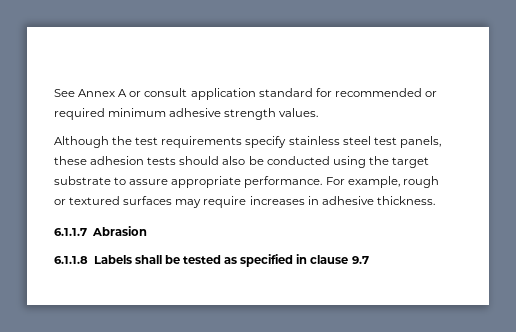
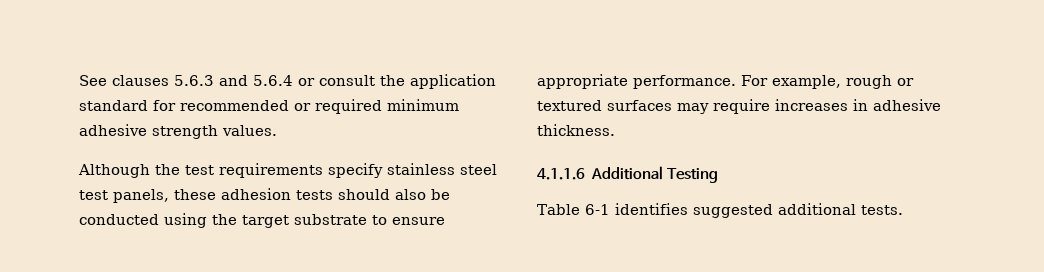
[78,89,128,97] Annex A -> [112,75,293,86] clauses 5.6.3 and 5.6.4
(188, 92) none -> [380,75,405,86] the
[129,179,169,185] assure -> [392,217,445,225] ensure
[54,226,147,236] [54,254,369,267] 6.1.1.7 Abrasion // 6.1.1.8 Labels shall be tested as specified in clause 9.7 -> [537,166,719,183] [537,203,903,218] 4.1.1.6 Additional Testing // Table 6-1 identifies suggested additional tests.

